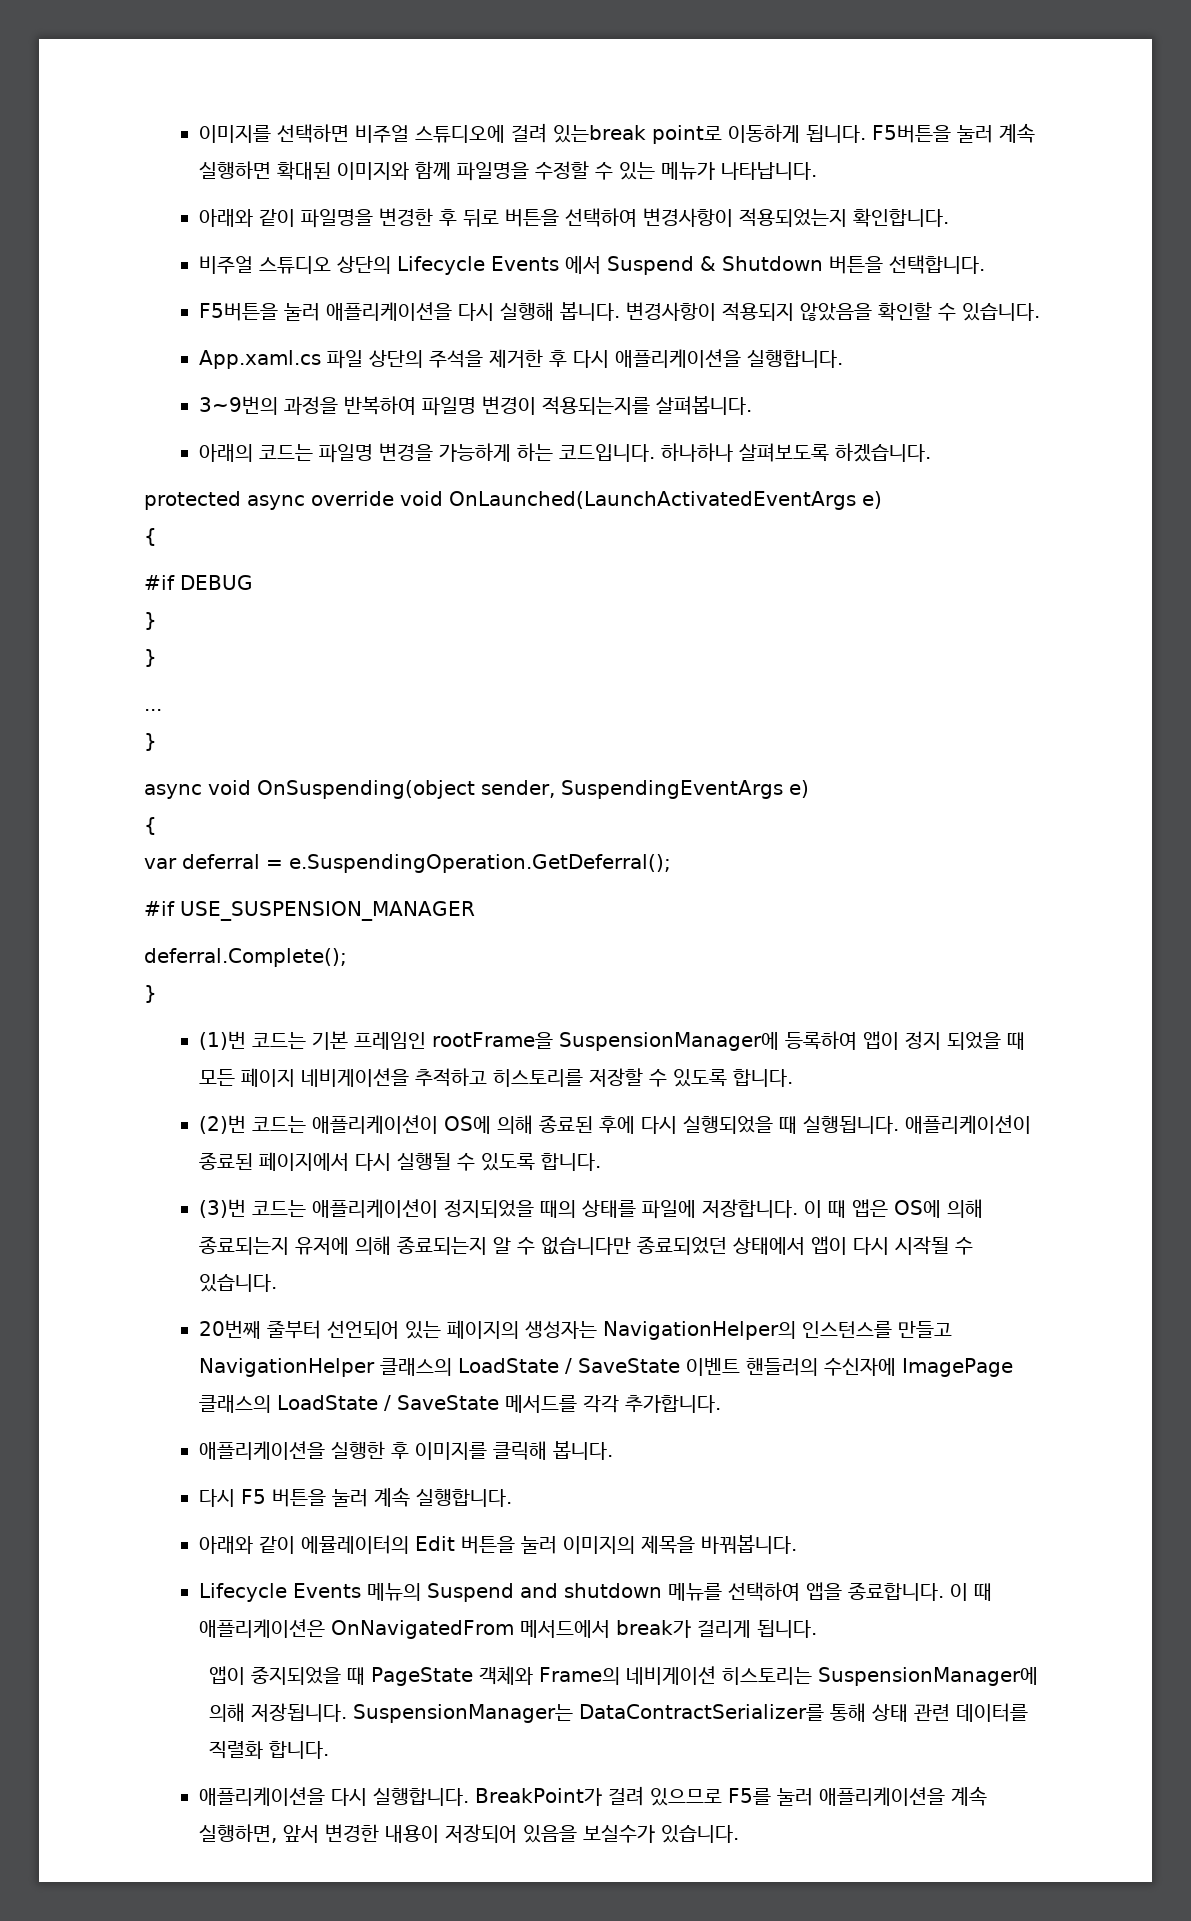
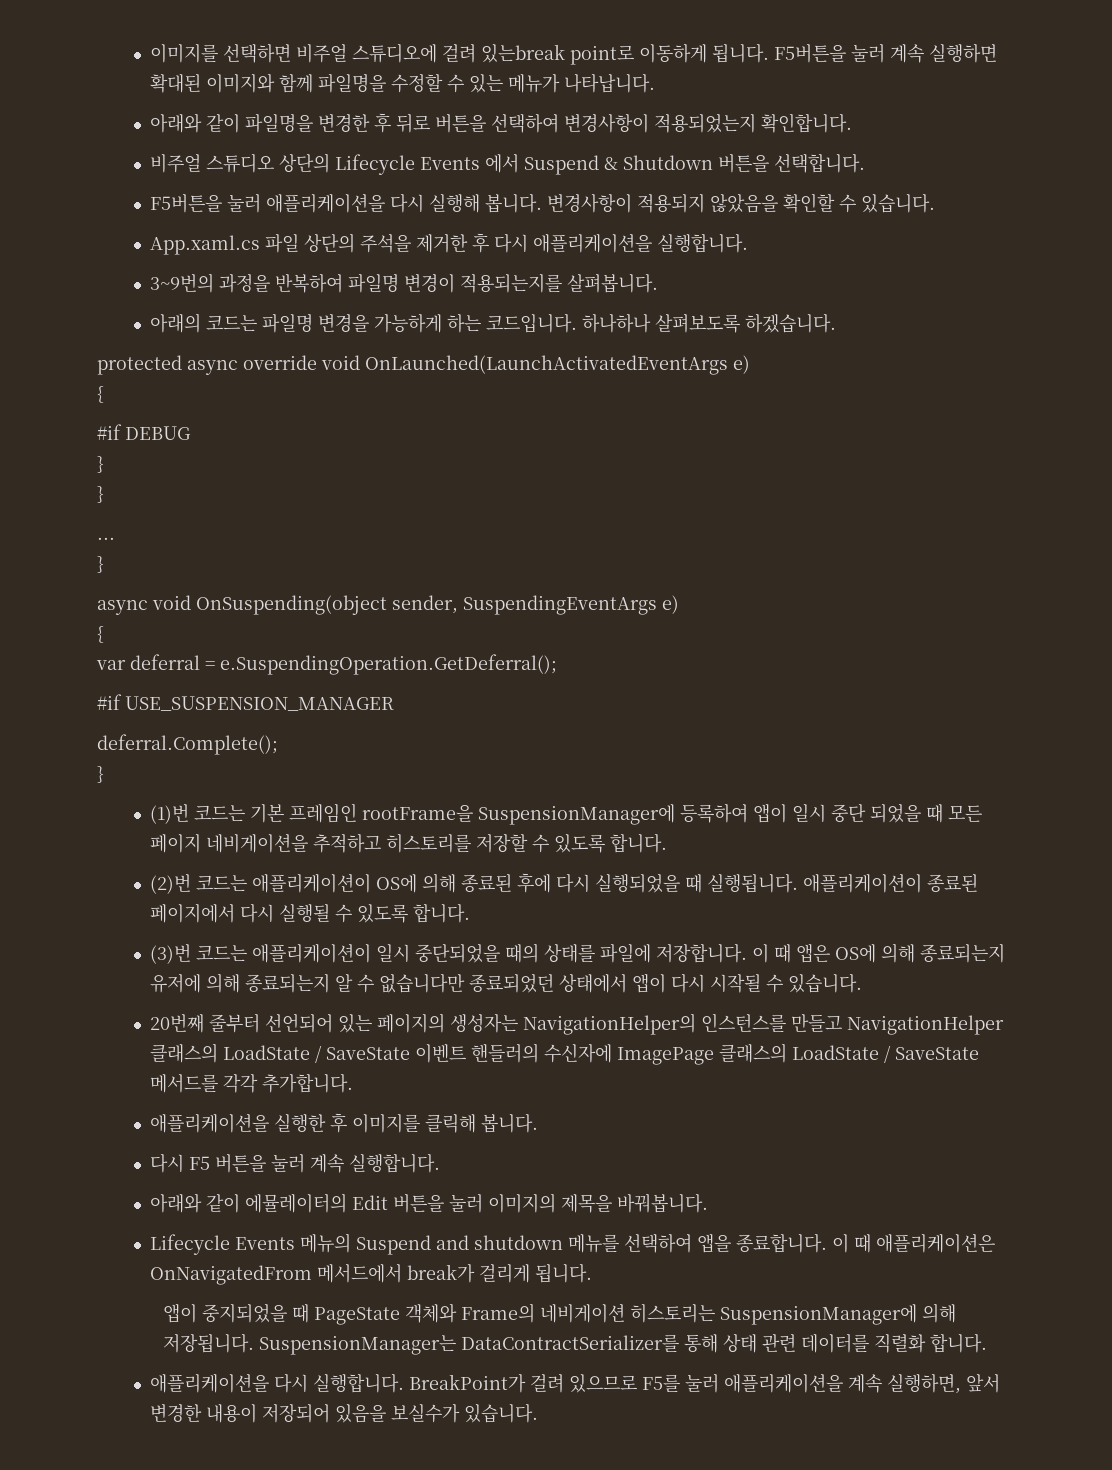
[904,1031,941,1050] 정지 -> [791,804,866,822] 일시 중단
[443,1199,534,1218] 정지되었을 -> [375,944,500,963] 일시 중단되었을

